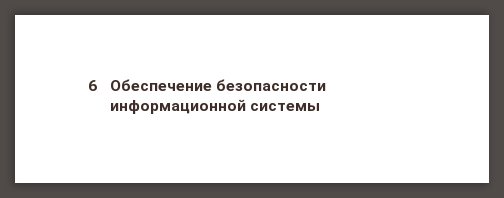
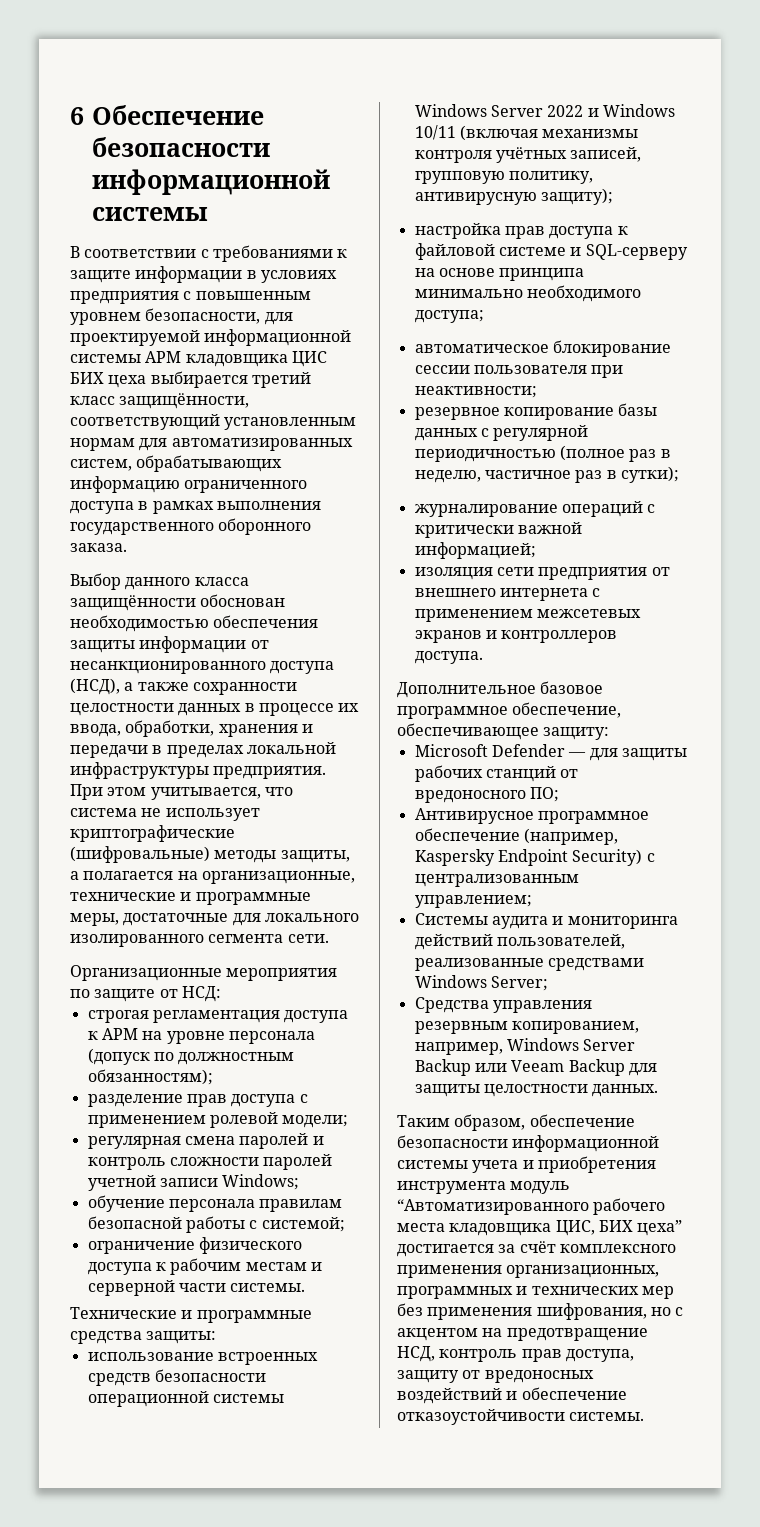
(321, 107) none -> [70,245,348,262] [70,266,337,283] [70,291,311,304] [70,308,293,325] [70,329,352,346] [70,351,327,367] [70,371,311,388] [70,393,250,409] [70,414,357,430] [70,438,353,451] [70,455,283,472] [70,476,308,493] [70,501,321,514] [70,518,312,535] [70,543,127,552] [70,573,249,590] [70,594,286,611] [70,615,319,632] [70,636,269,653] [70,661,335,674] [70,678,297,695] [70,703,360,716] [70,720,313,737] [70,742,336,758] [70,762,327,779] [70,784,293,800] [70,808,260,821] [70,825,235,842] [70,846,350,863] [70,871,355,884] [70,892,311,905] [70,913,359,926] [70,934,329,947] [70,965,338,981] [70,986,221,1002] [87,1010,349,1023] [87,1028,315,1044] [87,1048,295,1065] [87,1069,213,1085] [87,1094,308,1107] [87,1112,349,1128] [87,1133,324,1149] [87,1154,333,1170] [87,1174,300,1191] [87,1195,343,1212] [87,1216,345,1233] [87,1237,302,1254] [87,1258,322,1275] [87,1280,306,1296] [70,1307,312,1323] [70,1331,217,1344] [87,1352,318,1365] [87,1369,266,1386] [87,1391,284,1407] [414,104,675,117] [414,125,639,141] [414,147,642,163] [414,171,593,184] [414,188,613,205] [414,223,628,239] [414,243,688,260] [414,268,585,281] [414,285,641,302] [414,310,484,323] [414,340,671,357] [414,365,624,378] [414,386,537,398] [414,403,658,420] [414,425,589,441] [414,445,671,462] [414,466,679,483] [414,501,656,517] [414,522,582,538] [414,542,536,559] [414,567,670,580] [414,588,601,601] [414,609,641,622] [414,630,618,643] [414,651,483,664] [397,681,604,698] [397,702,622,719] [397,723,610,740] [414,744,687,761] [414,765,579,782] [414,787,559,803] [414,808,649,824] [414,828,618,845] [414,849,655,866] [414,874,579,887] [414,895,532,908] [414,913,678,929] [414,934,625,950] [414,958,644,971] [414,975,548,991] [414,997,592,1013] [414,1021,639,1034] [414,1038,636,1055] [414,1059,657,1076] [414,1084,659,1097] [397,1114,635,1131] [397,1135,660,1152] [397,1156,656,1173] [397,1181,571,1194] [397,1198,666,1215] [397,1220,683,1236] [397,1241,676,1257] [397,1265,660,1278] [397,1286,674,1299] [397,1303,684,1320] [397,1328,648,1341] [397,1346,634,1362] [397,1370,594,1383] [397,1387,627,1404] [397,1409,645,1425] // В соответствии с требованиями к защите информации в условиях предприятия с повышенным уровнем безопасности, для проектируемой информационной системы АРМ кладовщика ЦИС БИХ цеха выбирается третий класс защищённости, соответствующий установленным нормам для автоматизированных систем, обрабатывающих информацию ограниченного доступа в рамках выполнения государственного оборонного заказа. // Выбор данного класса защищённости обоснован необходимостью обеспечения защиты информации от несанкционированного доступа (НСД), а также сохранности целостности данных в процессе их ввода, обработки, хранения и передачи в пределах локальной инфраструктуры предприятия. При этом учитывается, что система не использует криптографические (шифровальные) методы защиты, а полагается на организационные, технические и программные меры, достаточные для локального изолированного сегмента сети. // Организационные мероприятия по защите от НСД: // строгая регламентация доступа к АРМ на уровне персонала (допуск по должностным обязанностям); // разделение прав доступа с применением ролевой модели; // регулярная смена паролей и контроль сложности паролей учетной записи Windows; // обучение персонала правилам безопасной работы с системой; // ограничение физического доступа к рабочим местам и серверной части системы. // Технические и программные средства защиты: // использование встроенных средств безопасности операционной системы Windows Server 2022 и Windows 10/11 (включая механизмы контроля учётных записей, групповую политику, антивирусную защиту); // настройка прав доступа к файловой системе и SQL-серверу на основе принципа минимально необходимого доступа; // автоматическое блокирование сессии пользователя при неактивности; // резервное копирование базы данных с регулярной периодичностью (полное раз в неделю, частичное раз в сутки); // журналирование операций с критически важной информацией; // изоляция сети предприятия от внешнего интернета с применением межсетевых экранов и контроллеров доступа. // Дополнительное базовое программное обеспечение, обеспечивающее защиту: // Microsoft Defender — для защиты рабочих станций от вредоносного ПО; // Антивирусное программное обеспечение (например, Kaspersky Endpoint Security) с централизованным управлением; // Системы аудита и мониторинга действий пользователей, реализованные средствами Windows Server; // Средства управления резервным копированием, например, Windows Server Backup или Veeam Backup для защиты целостности данных. // Таким образом, обеспечение безопасности информационной системы учета и приобретения инструмента модуль “Автоматизированного рабочего места кладовщика ЦИС, БИХ цеха” достигается за счёт комплексного применения организационных, программных и технических мер без применения шифрования, но с акцентом на предотвращение НСД, контроль прав доступа, защиту от вредоносных воздействий и обеспечение отказоустойчивости системы.

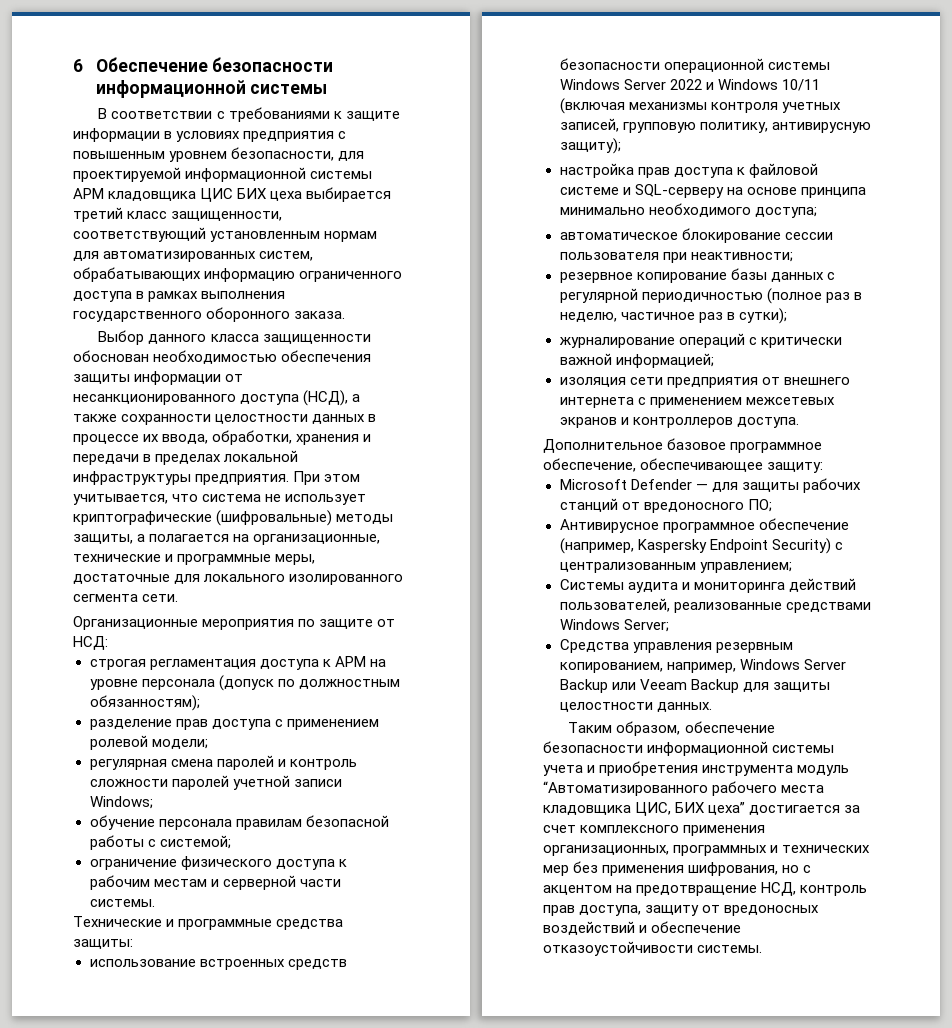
[119,393,250,409] защищённости, -> [171,211,283,221] защищенности,
[70,595,196,611] защищённости -> [262,334,371,344] защищенности
[495,147,567,163] учётных -> [781,102,841,113] учетных
[519,1241,556,1253] счёт -> [543,825,576,833] счет

